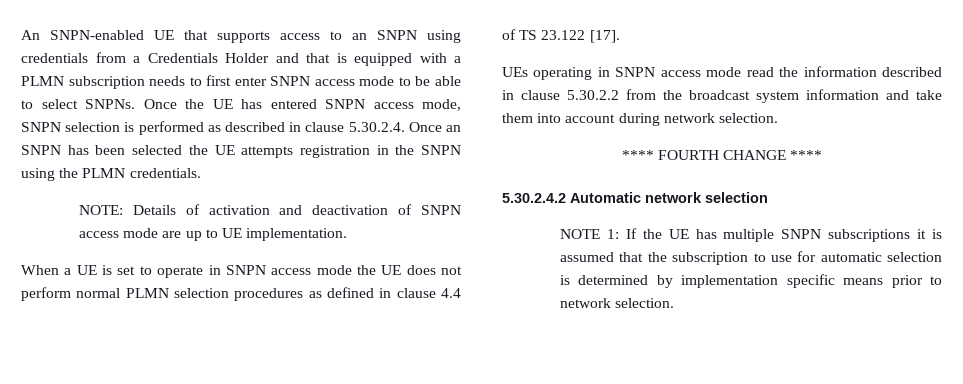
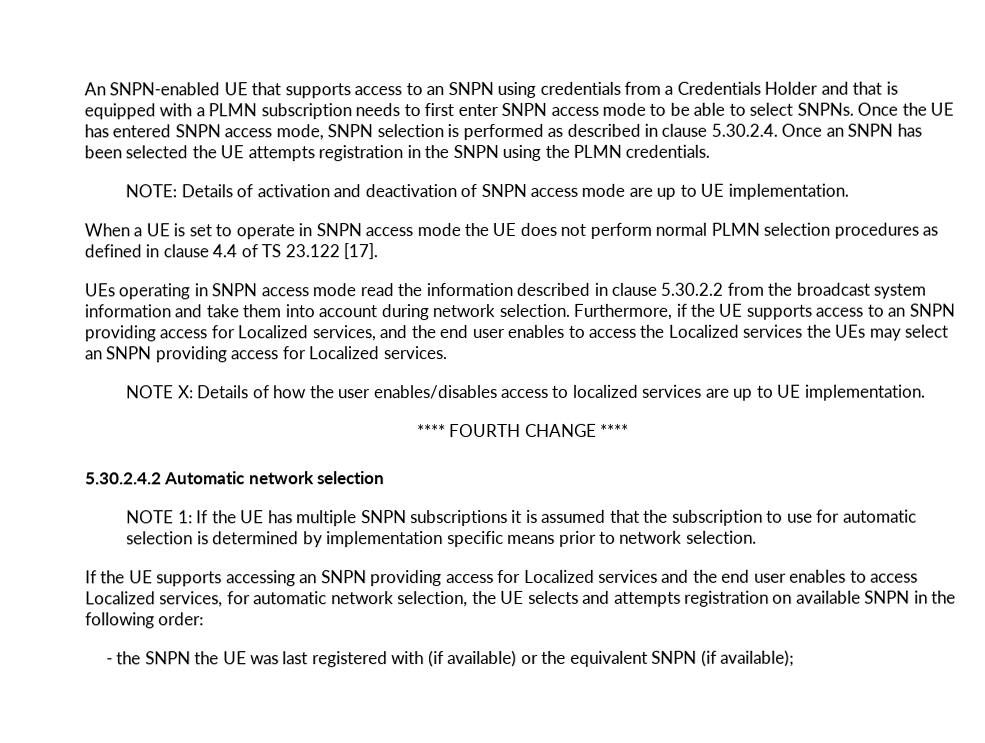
(778, 118) none -> [573,303,955,320] [84,324,949,342] [84,346,447,363] [126,384,926,401] Furthermore, if the UE supports access to an SNPN providing access for Localized services, and the end user enables to access the Localized services the UEs may select an SNPN providing access for Localized services. // NOTE X: Details of how the user enables/disables access to localized services are up to UE implementation.
(675, 303) none -> [85,569,919,587] [85,590,957,608] [85,612,205,629] [105,649,794,668] // If the UE supports accessing an SNPN providing access for Localized services and the end user enables to access Localized services, for automatic network selection, the UE selects and attempts registration on available SNPN in the following order: // - the SNPN the UE was last registered with (if available) or the equivalent SNPN (if available);

